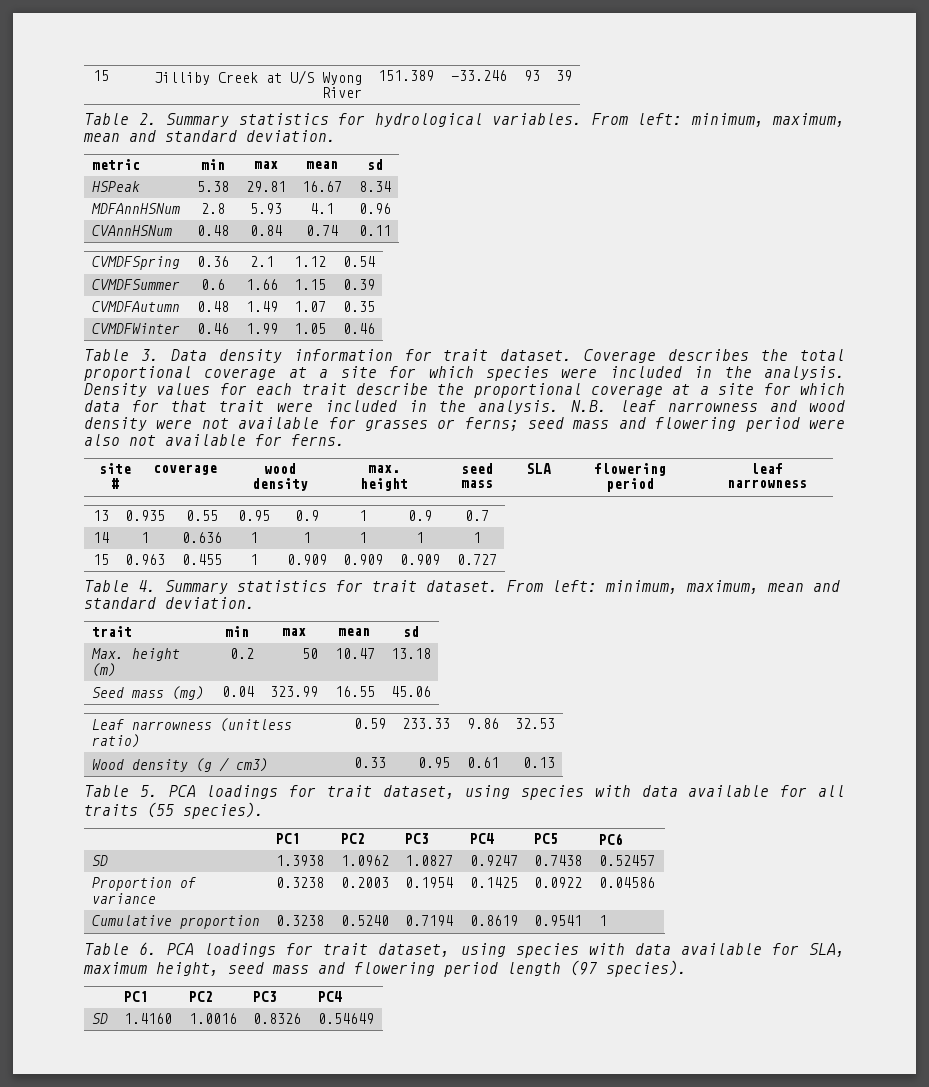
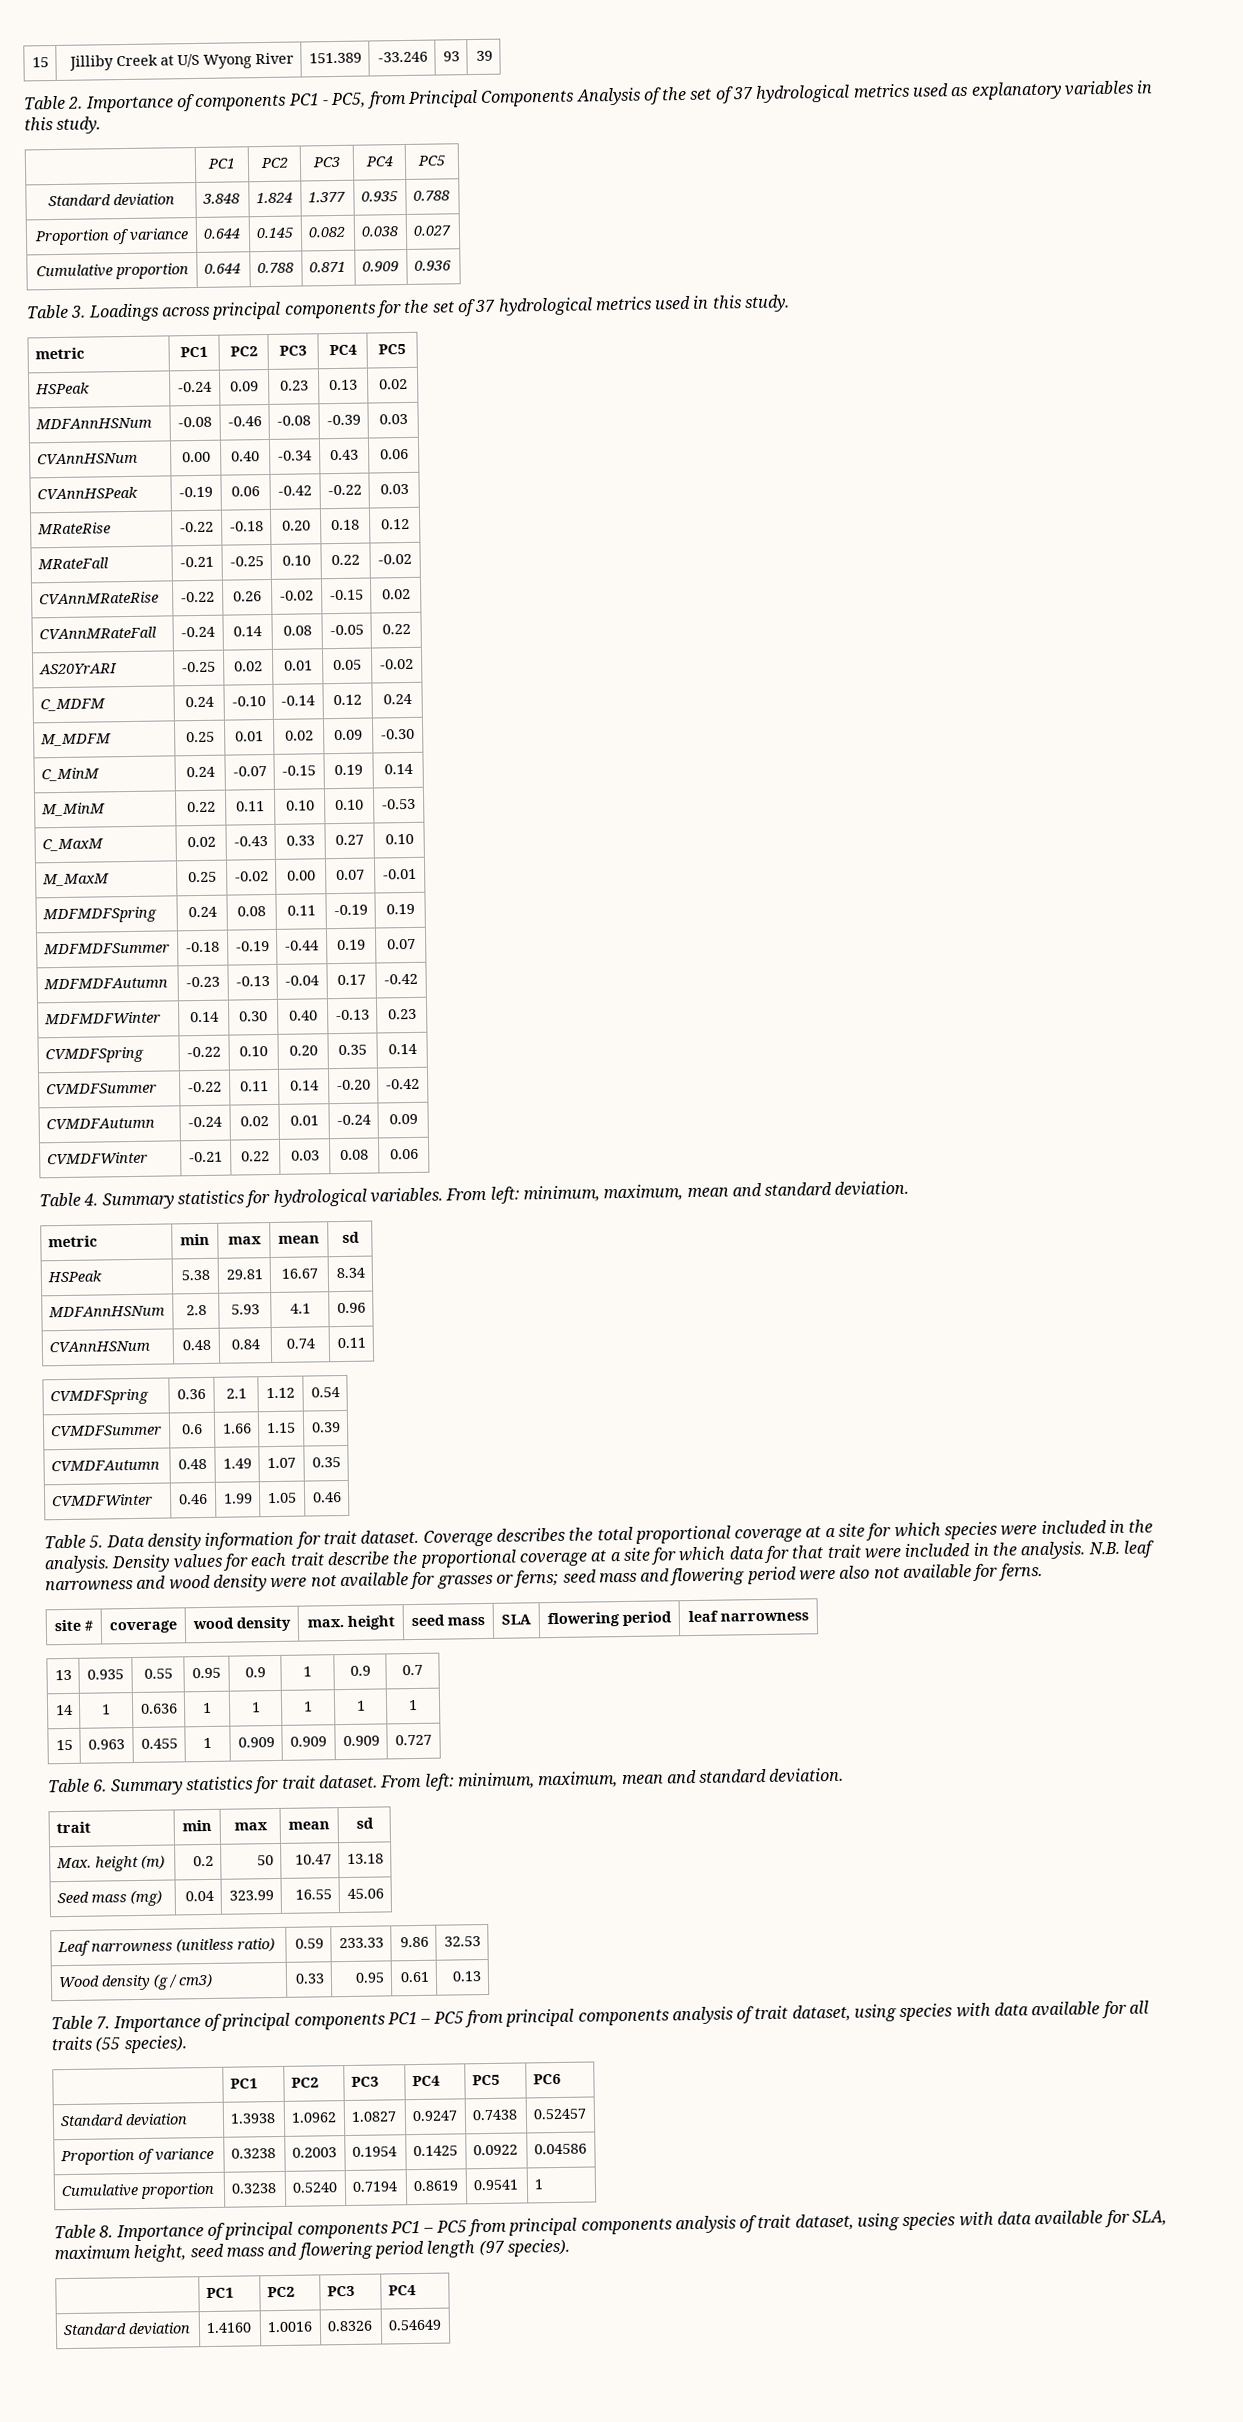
(157, 119) none -> [84,80,1154,113] [24,116,102,134] [207,158,236,169] [259,157,289,169] [312,156,341,168] [364,156,394,167] [417,155,446,166] [47,193,175,207] [201,193,240,204] [255,192,293,204] [307,191,346,203] [360,191,398,202] [412,190,450,201] [33,228,189,246] [202,228,241,239] [255,227,294,239] [307,226,346,238] [360,226,399,237] [412,225,452,236] [35,263,189,280] [203,263,241,274] [256,262,294,274] [308,261,346,273] [361,261,399,272] [413,260,452,271] [26,294,791,322] [34,347,85,360] [180,346,208,358] [229,346,258,357] [279,345,307,356] [328,344,357,356] [378,344,406,355] [34,382,90,395] [178,381,212,393] [230,381,259,392] [279,380,309,391] [329,379,358,391] [378,378,408,390] [34,417,152,430] [178,416,212,428] [227,416,262,427] [277,415,311,426] [326,414,361,426] [378,413,408,425] [36,452,138,465] [181,451,211,463] [231,451,260,462] [278,450,312,461] [330,449,359,461] [379,448,409,460] [36,486,138,500] [179,486,213,498] [231,486,260,497] [278,485,312,496] [327,484,362,496] [379,483,409,495] [36,522,111,535] [180,521,214,533] [229,521,264,532] [281,520,311,531] [331,519,360,531] [380,518,410,530] [36,557,109,570] [180,556,214,568] [229,556,264,567] [281,555,311,566] [331,554,360,566] [378,553,412,565] [38,591,159,605] [181,591,215,603] [233,591,262,602] [280,590,314,601] [329,589,364,601] [381,588,411,600] [38,626,157,640] [181,626,215,638] [233,626,262,637] [282,625,312,636] [329,624,364,636] [381,623,411,635] [38,663,118,675] [182,661,216,673] [234,661,263,672] [283,660,313,671] [333,659,362,671] [380,658,414,670] [39,698,106,712] [184,696,214,708] [231,696,266,707] [281,695,315,706] [333,694,362,706] [382,693,412,705] [39,733,112,747] [185,731,215,743] [235,731,264,742] [284,730,314,741] [334,729,363,741] [381,728,415,740] [40,767,100,782] [185,766,215,778] [232,766,267,777] [282,765,316,776] [334,764,363,776] [383,763,413,775] [40,802,106,817] [186,801,216,813] [236,801,265,812] [285,800,315,811] [335,799,364,811] [382,798,416,810] [41,838,104,852] [186,836,216,848] [233,836,268,847] [285,835,315,846] [335,834,364,846] [384,833,414,845] [41,873,110,887] [187,871,217,883] [234,871,269,882] [286,870,316,881] [336,869,365,881] [383,868,417,880] [41,906,157,924] [187,906,217,918] [237,906,266,917] [286,905,316,916] [333,904,368,916] [385,903,415,915] [42,942,170,955] [186,941,220,953] [235,941,270,952] [285,940,319,951] [337,939,366,951] [386,938,416,950] [42,977,168,990] [186,976,220,988] [235,976,270,987] [285,975,319,986] [337,974,366,986] [384,973,418,985] [43,1011,161,1025] [189,1011,219,1023] [239,1011,268,1022] [288,1010,318,1021] [335,1009,370,1021] [387,1008,417,1020] [44,1046,144,1064] [187,1046,221,1058] [239,1046,268,1057] [288,1045,318,1056] [338,1044,367,1056] [387,1043,417,1055] [45,1082,157,1095] [188,1081,222,1093] [240,1081,269,1092] [289,1080,319,1091] [336,1079,371,1091] [386,1078,420,1090] [45,1117,155,1130] [188,1116,222,1128] [240,1116,269,1127] [289,1115,319,1126] [336,1114,371,1126] [388,1113,418,1125] [46,1151,148,1165] [189,1151,223,1163] [241,1151,270,1162] [290,1150,320,1161] [340,1149,369,1161] [389,1148,419,1160] [39,1192,99,1207] Importance of components PC1 - PC5, from Principal Components Analysis of the set of 37 hydrological metrics used as explanatory variables in this study. // | PC1 | PC2 | PC3 | PC4 | PC5 // Standard deviation | 3.848 | 1.824 | 1.377 | 0.935 | 0.788 // Proportion of variance | 0.644 | 0.145 | 0.082 | 0.038 | 0.027 // Cumulative proportion | 0.644 | 0.788 | 0.871 | 0.909 | 0.936 // Table 3. Loadings across principal components for the set of 37 hydrological metrics used in this study. // metric | PC1 | PC2 | PC3 | PC4 | PC5 // HSPeak | -0.24 | 0.09 | 0.23 | 0.13 | 0.02 // MDFAnnHSNum | -0.08 | -0.46 | -0.08 | -0.39 | 0.03 // CVAnnHSNum | 0.00 | 0.40 | -0.34 | 0.43 | 0.06 // CVAnnHSPeak | -0.19 | 0.06 | -0.42 | -0.22 | 0.03 // MRateRise | -0.22 | -0.18 | 0.20 | 0.18 | 0.12 // MRateFall | -0.21 | -0.25 | 0.10 | 0.22 | -0.02 // CVAnnMRateRise | -0.22 | 0.26 | -0.02 | -0.15 | 0.02 // CVAnnMRateFall | -0.24 | 0.14 | 0.08 | -0.05 | 0.22 // AS20YrARI | -0.25 | 0.02 | 0.01 | 0.05 | -0.02 // C_MDFM | 0.24 | -0.10 | -0.14 | 0.12 | 0.24 // M_MDFM | 0.25 | 0.01 | 0.02 | 0.09 | -0.30 // C_MinM | 0.24 | -0.07 | -0.15 | 0.19 | 0.14 // M_MinM | 0.22 | 0.11 | 0.10 | 0.10 | -0.53 // C_MaxM | 0.02 | -0.43 | 0.33 | 0.27 | 0.10 // M_MaxM | 0.25 | -0.02 | 0.00 | 0.07 | -0.01 // MDFMDFSpring | 0.24 | 0.08 | 0.11 | -0.19 | 0.19 // MDFMDFSummer | -0.18 | -0.19 | -0.44 | 0.19 | 0.07 // MDFMDFAutumn | -0.23 | -0.13 | -0.04 | 0.17 | -0.42 // MDFMDFWinter | 0.14 | 0.30 | 0.40 | -0.13 | 0.23 // CVMDFSpring | -0.22 | 0.10 | 0.20 | 0.35 | 0.14 // CVMDFSummer | -0.22 | 0.11 | 0.14 | -0.20 | -0.42 // CVMDFAutumn | -0.24 | 0.02 | 0.01 | -0.24 | 0.09 // CVMDFWinter | -0.21 | 0.22 | 0.03 | 0.08 | 0.06 // Table 4.
[140,349,159,361] 3. -> [89,1535,104,1548] 5.
[138,580,156,592] 4. -> [93,1779,108,1792] 6.
[139,785,317,799] 5. PCA loadings for -> [96,2006,755,2033] 7. Importance of principal components PC1 – PC5 from principal components analysis of
[91,855,108,866] SD -> [59,2113,188,2127] Standard deviation
[139,942,314,957] 6. PCA loadings for -> [99,2215,758,2242] 8. Importance of principal components PC1 – PC5 from principal components analysis of
[91,1013,108,1024] SD -> [62,2322,191,2336] Standard deviation

